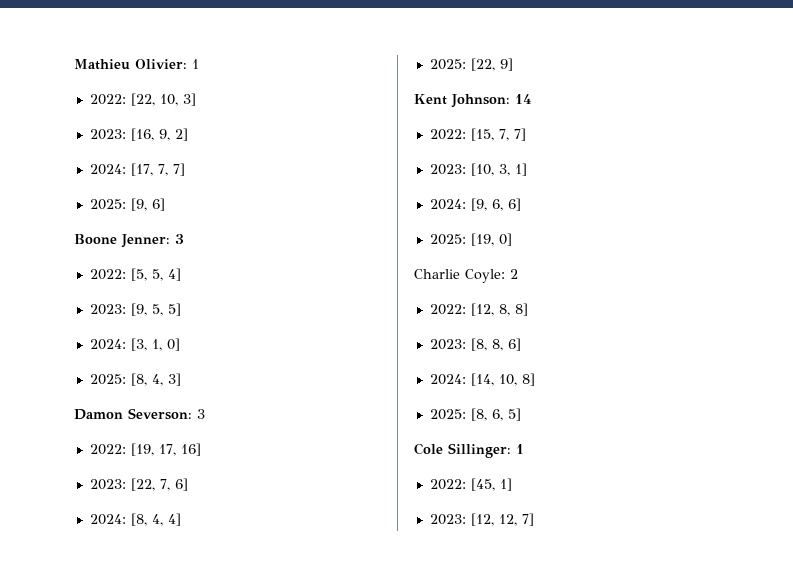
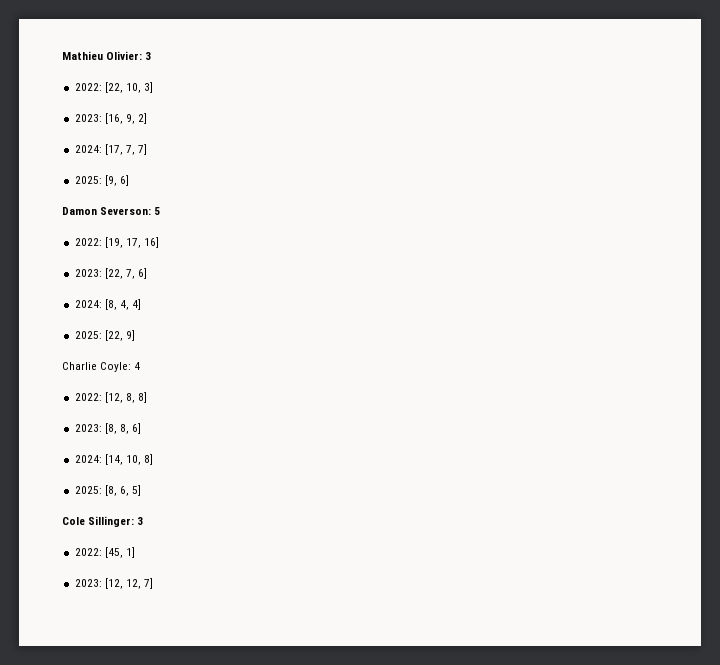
[192,59,199,69] 1 -> [145,52,152,60] 3
[74,234,184,248] [89,268,181,281] [89,303,181,316] [89,338,180,351] [89,373,181,386] // Boone Jenner: 3 // 2022: [5, 5, 4] // 2023: [9, 5, 5] // 2024: [3, 1, 0] // 2025: [8, 4, 3] -> (129, 180) none
[197,409,205,419] 3 -> [154,207,161,215] 5
[414,94,532,108] [429,128,526,141] [429,163,527,176] [429,198,521,211] [429,233,512,246] // Kent Johnson: 14 // 2022: [15, 7, 7] // 2023: [10, 3, 1] // 2024: [9, 6, 6] // 2025: [19, 0] -> (135, 335) none
[510,269,518,279] 2 -> [134,362,141,370] 4
[516,444,524,454] 1 -> [137,517,144,525] 3

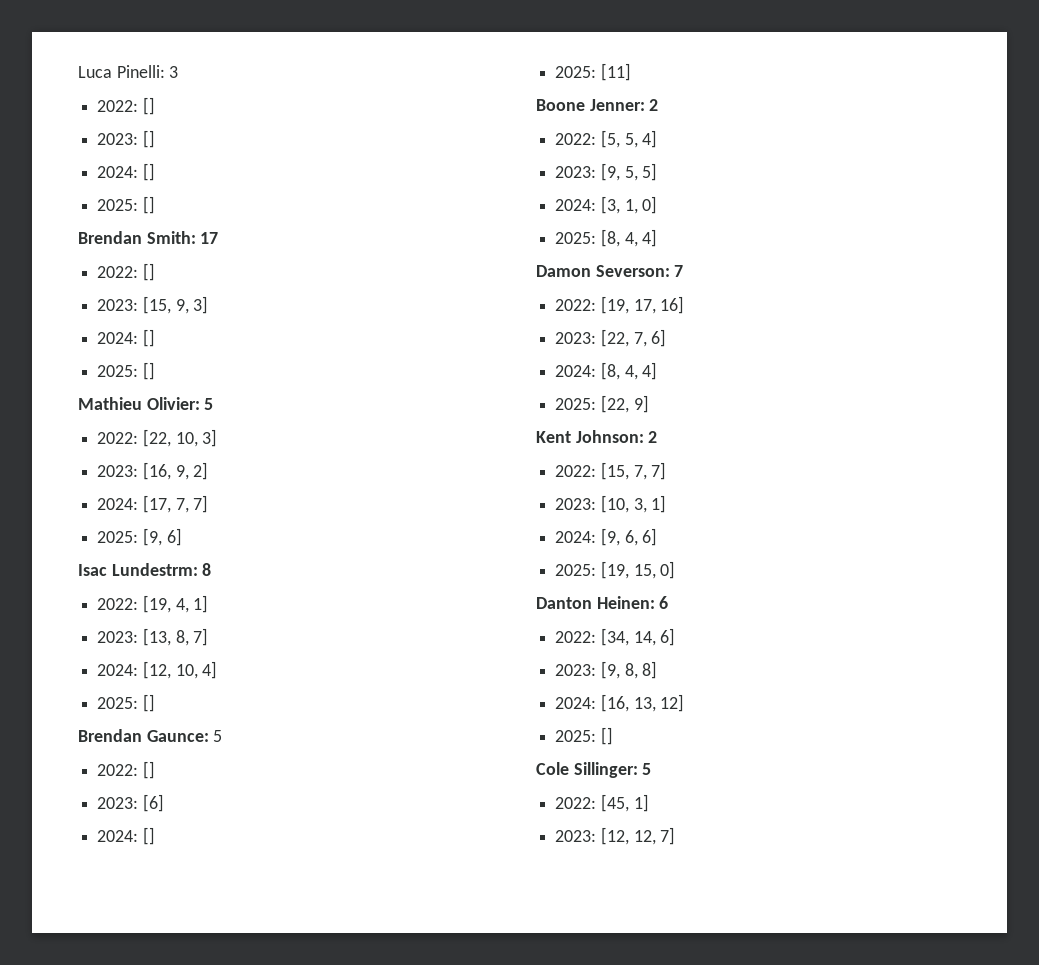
(62, 55) none -> [78,65,179,78] [97,97,155,115] [97,130,155,148] [97,163,155,181] [97,196,155,214] [78,231,219,244] [97,263,155,281] [97,296,209,314] [97,329,155,347] [97,362,155,380] Luca Pinelli: 3 // 2022: [] // 2023: [] // 2024: [] // 2025: [] // Brendan Smith: 17 // 2022: [] // 2023: [15, 9, 3] // 2024: [] // 2025: [] //
[145,52,152,60] 3 -> [204,398,214,410] 5
(129, 180) none -> [78,563,212,576] [97,595,209,613] [97,628,209,646] [97,661,218,679] [97,694,155,712] [78,729,223,742] [97,761,155,779] [97,794,164,812] [97,827,155,845] [555,63,631,81] [536,99,659,111] [555,130,658,148] [555,163,658,181] [555,196,658,214] [555,229,658,247] // Isac Lundestrm: 8 // 2022: [19, 4, 1] // 2023: [13, 8, 7] // 2024: [12, 10, 4] // 2025: [] // Brendan Gaunce: 5 // 2022: [] // 2023: [6] // 2024: [] // 2025: [11] // Boone Jenner: 2 // 2022: [5, 5, 4] // 2023: [9, 5, 5] // 2024: [3, 1, 0] // 2025: [8, 4, 4]
[154,207,161,215] 5 -> [674,265,684,277] 7
[62,362,141,372] [74,392,147,403] [74,423,141,434] [74,454,153,465] [74,485,141,496] Charlie Coyle: 4 // 2022: [12, 8, 8] // 2023: [8, 8, 6] // 2024: [14, 10, 8] // 2025: [8, 6, 5] -> [536,430,658,443] [555,462,667,480] [555,495,667,513] [555,528,658,546] [555,561,676,579] [536,596,669,609] [555,628,676,646] [555,661,658,679] [555,694,685,712] [555,727,613,745] Kent Johnson: 2 // 2022: [15, 7, 7] // 2023: [10, 3, 1] // 2024: [9, 6, 6] // 2025: [19, 15, 0] // Danton Heinen: 6 // 2022: [34, 14, 6] // 2023: [9, 8, 8] // 2024: [16, 13, 12] // 2025: []
[137,517,144,525] 3 -> [642,763,652,775] 5

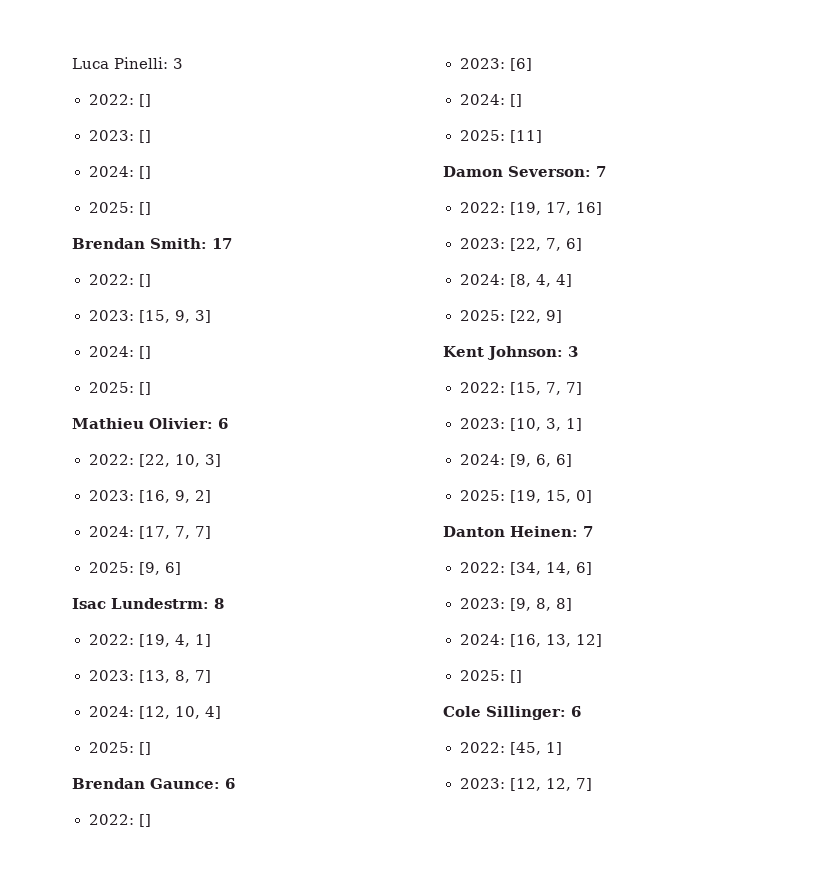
[204,398,214,410] 5 -> [218,418,228,429] 6
[213,730,223,742] 5 -> [225,778,235,789] 6
[536,99,659,111] [555,130,658,148] [555,163,658,181] [555,196,658,214] [555,229,658,247] // Boone Jenner: 2 // 2022: [5, 5, 4] // 2023: [9, 5, 5] // 2024: [3, 1, 0] // 2025: [8, 4, 4] -> (542, 136) none
[648,431,658,443] 2 -> [568,346,578,357] 3
[659,596,669,609] 6 -> [583,526,593,537] 7
[642,763,652,775] 5 -> [571,706,581,717] 6

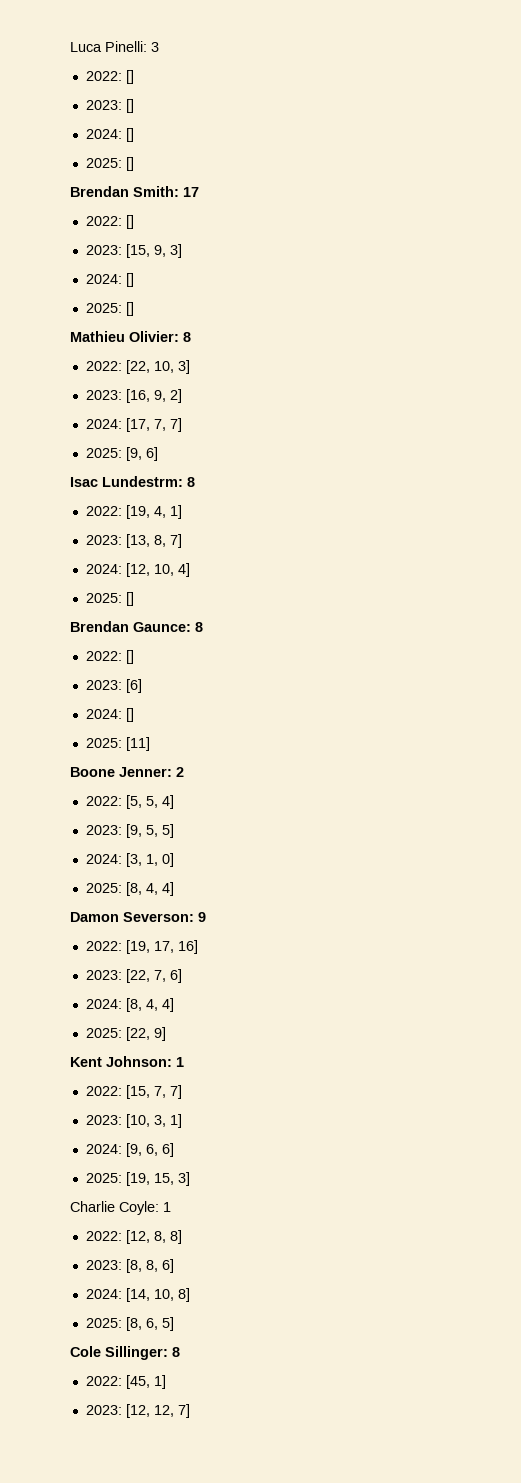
[218,418,228,429] 6 -> [183,332,191,342] 8
[225,778,235,789] 6 -> [195,622,203,632] 8
(542, 136) none -> [70,767,184,777] [85,795,174,809] [85,824,174,838] [85,853,174,867] [85,882,174,896] // Boone Jenner: 2 // 2022: [5, 5, 4] // 2023: [9, 5, 5] // 2024: [3, 1, 0] // 2025: [8, 4, 4]
[596,166,606,177] 7 -> [198,912,206,922] 9
[568,346,578,357] 3 -> [176,1057,184,1067] 1
[575,490,592,503] [443,526,593,537] [459,562,592,575] [459,598,572,611] [459,634,602,647] [459,670,522,683] 0] // Danton Heinen: 7 // 2022: [34, 14, 6] // 2023: [9, 8, 8] // 2024: [16, 13, 12] // 2025: [] -> [177,1172,190,1186] [70,1201,171,1215] [85,1230,182,1244] [85,1259,174,1273] [85,1288,190,1302] [85,1317,174,1331] 3] // Charlie Coyle: 1 // 2022: [12, 8, 8] // 2023: [8, 8, 6] // 2024: [14, 10, 8] // 2025: [8, 6, 5]
[571,706,581,717] 6 -> [172,1347,180,1357] 8

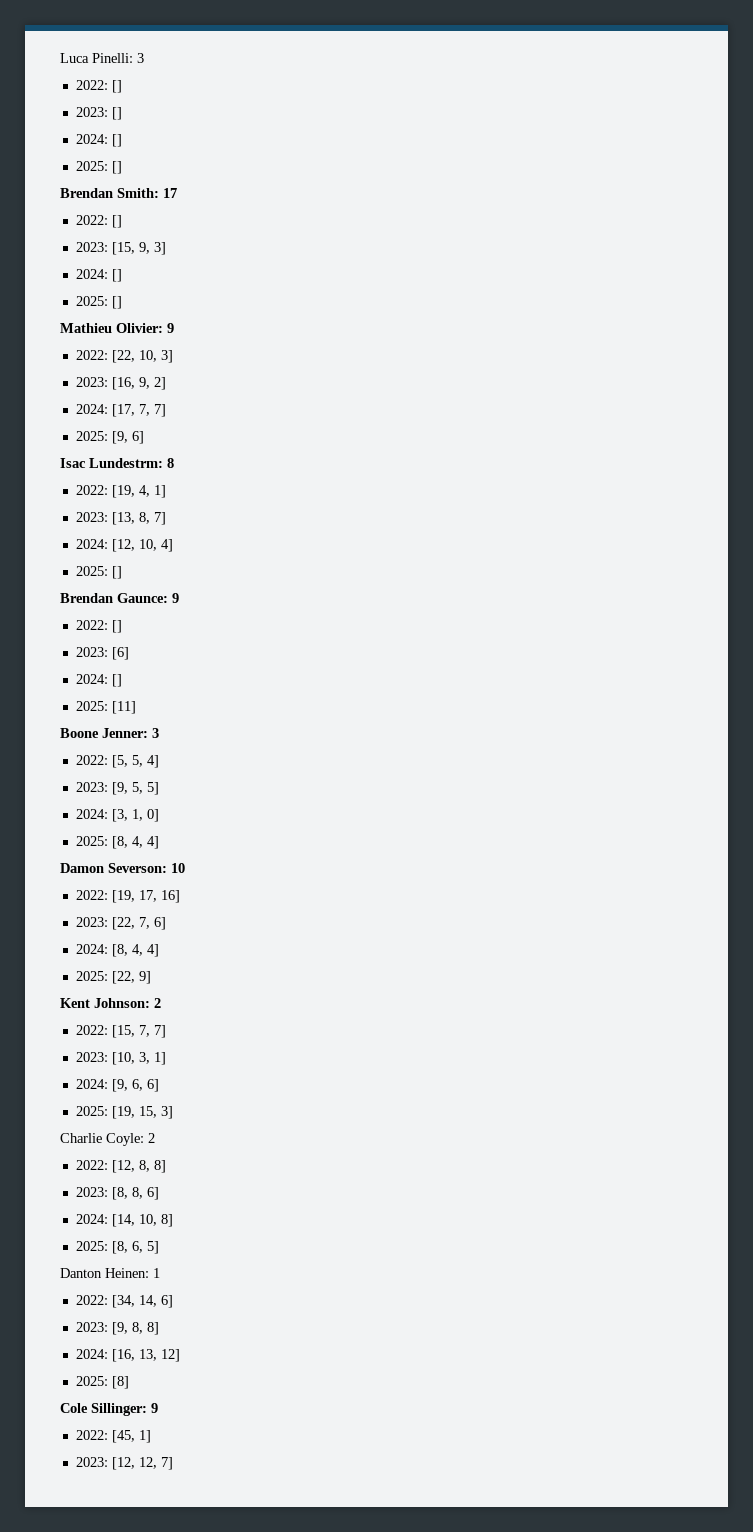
[183,332,191,342] 8 -> [167,323,174,333] 9
[195,622,203,632] 8 -> [172,593,179,603] 9
[176,767,184,777] 2 -> [152,728,159,738] 3
[198,912,206,922] 9 -> [171,863,185,873] 10
[176,1057,184,1067] 1 -> [154,998,161,1008] 2
[163,1202,171,1212] 1 -> [148,1133,155,1143] 2
(174, 1324) none -> [60,1268,160,1278] [75,1295,173,1308] [75,1322,159,1335] [75,1349,180,1362] [75,1376,129,1389] // Danton Heinen: 1 // 2022: [34, 14, 6] // 2023: [9, 8, 8] // 2024: [16, 13, 12] // 2025: [8]
[172,1347,180,1357] 8 -> [151,1403,158,1413] 9

